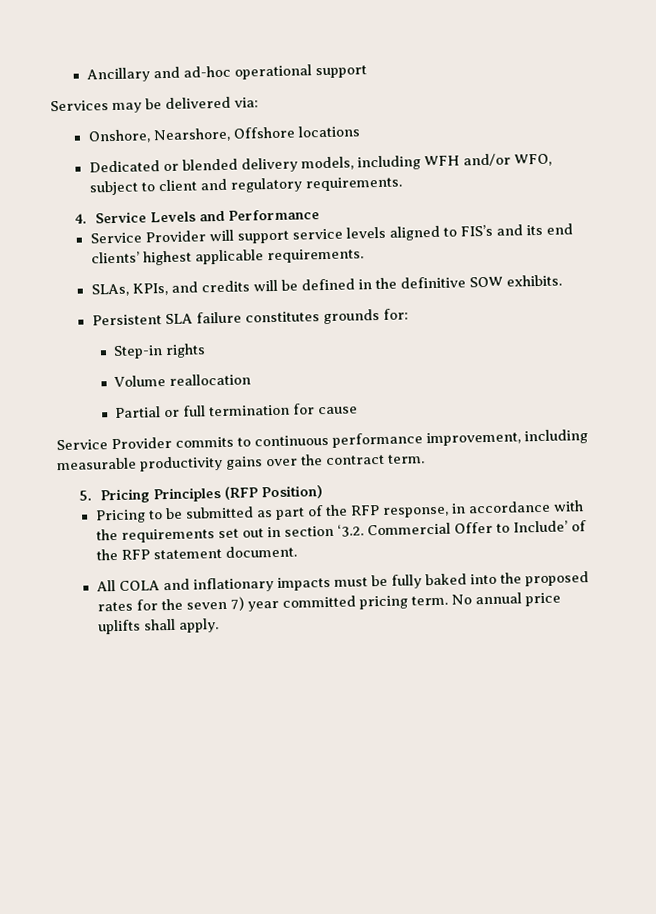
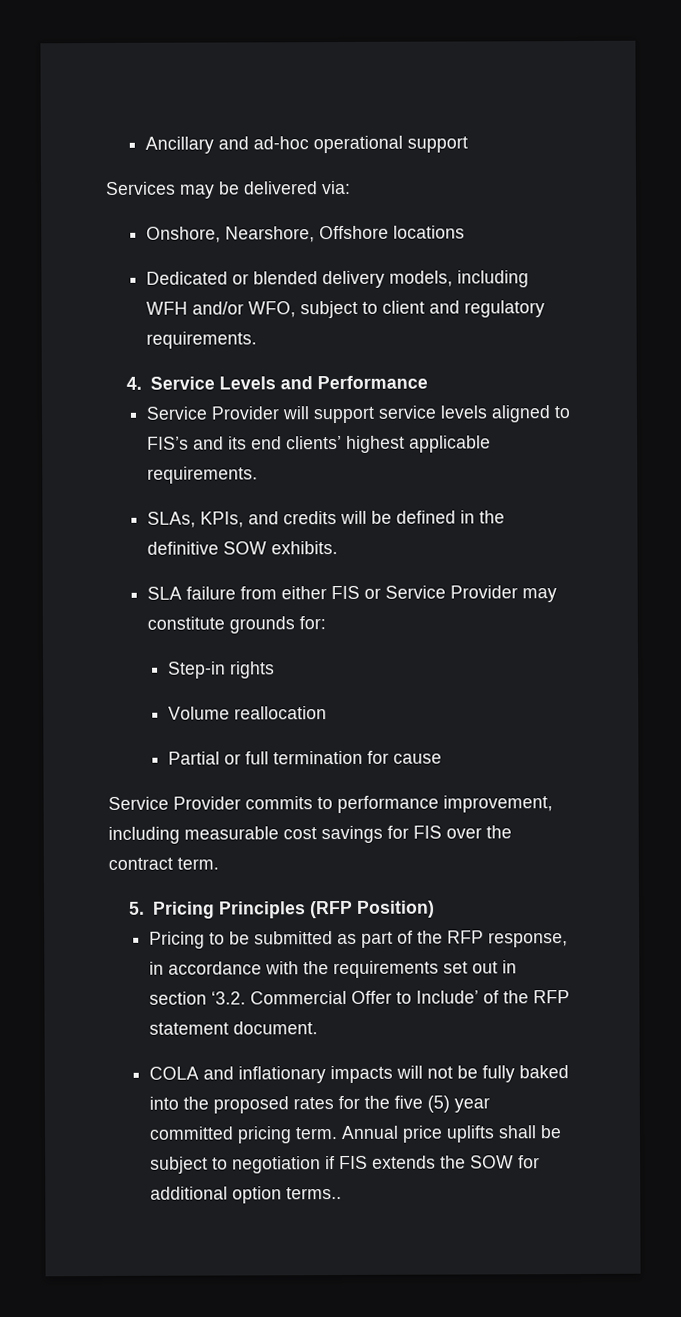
[91,314,162,326] Persistent -> (338, 548) none
[244,311,320,323] constitutes -> [239,585,557,603] [146,616,225,630] from either FIS or Service Provider may constitute
[254,434,329,447] continuous -> (333, 803) none
[139,455,263,472] productivity gains -> [283,825,442,844] cost savings for FIS
[95,580,116,592] All -> (318, 1028) none
[333,577,368,587] must -> [395,1065,453,1079] will not
[185,596,244,611] seven 7) -> [393,1095,450,1113] five (5)
[450,592,522,605] No annual -> [340,1125,399,1140] Annual
[178,618,219,633] apply. -> [539,1125,562,1139] [149,1155,540,1174] [149,1186,342,1204] be subject to negotiation if FIS extends the SOW for additional option terms..

